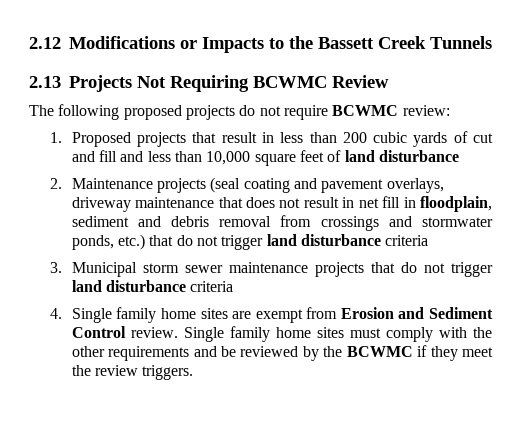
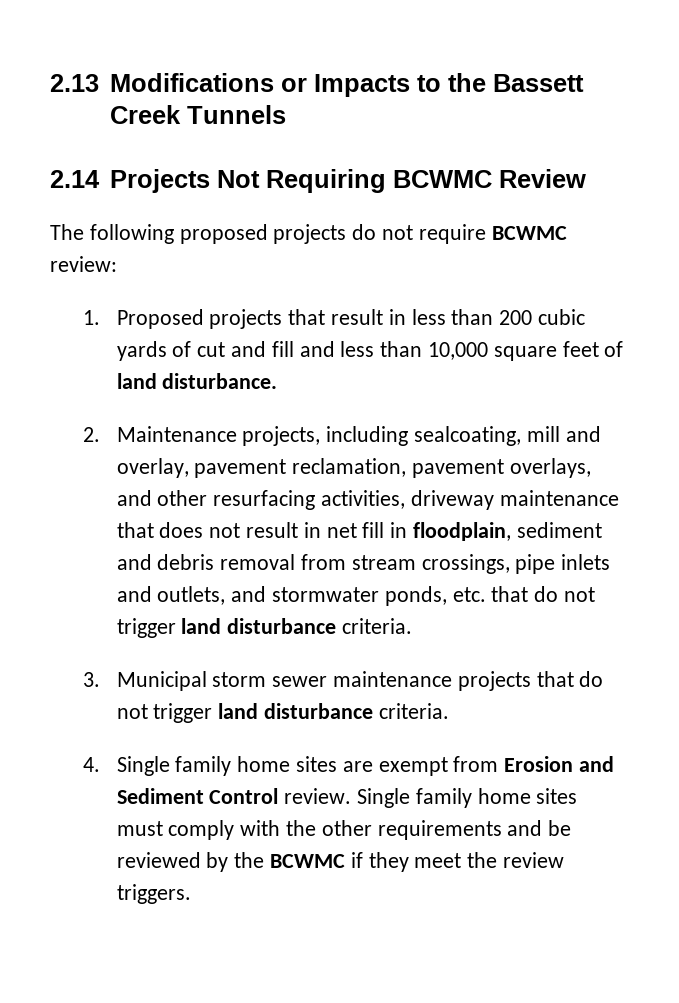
[29,37,61,49] 2.12 -> [50,74,99,92] 2.13
[29,76,61,88] 2.13 -> [50,170,100,188] 2.14
[378,150,459,162] disturbance -> [162,373,278,389] disturbance.
[157,177,444,193] projects (seal coating and pavement overlays, -> [242,426,601,446] [116,458,591,478] [116,490,405,510] projects, including sealcoating, mill and overlay, pavement reclamation, pavement overlays, and other resurfacing activities,
[320,216,379,231] crossings -> [351,554,611,574] [116,586,226,605] stream crossings, pipe inlets and outlets,
[118,234,429,250] etc.) that do not trigger land disturbance criteria -> [452,586,595,602] [116,618,412,638] etc. that do not trigger land disturbance criteria.
[190,281,234,292] criteria -> [378,703,449,719] criteria.

